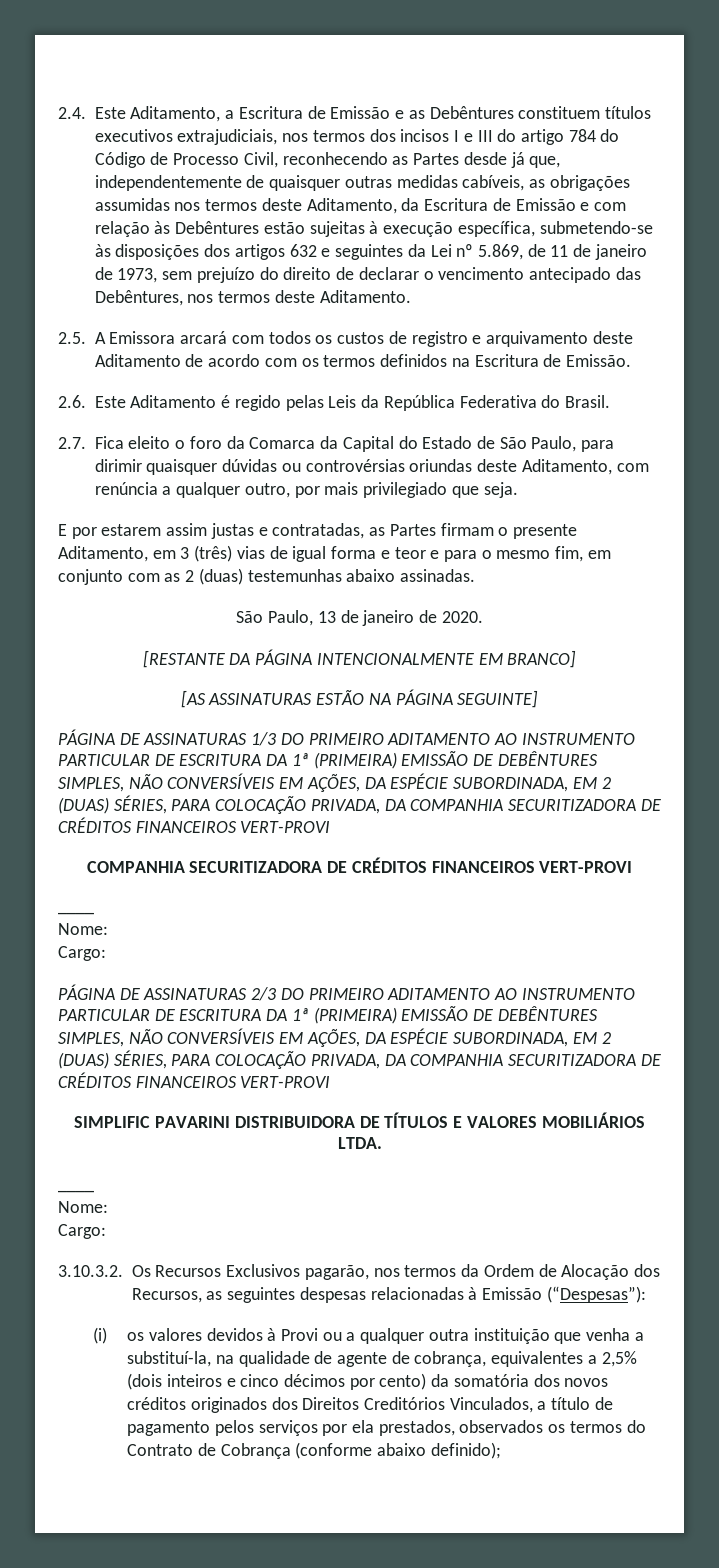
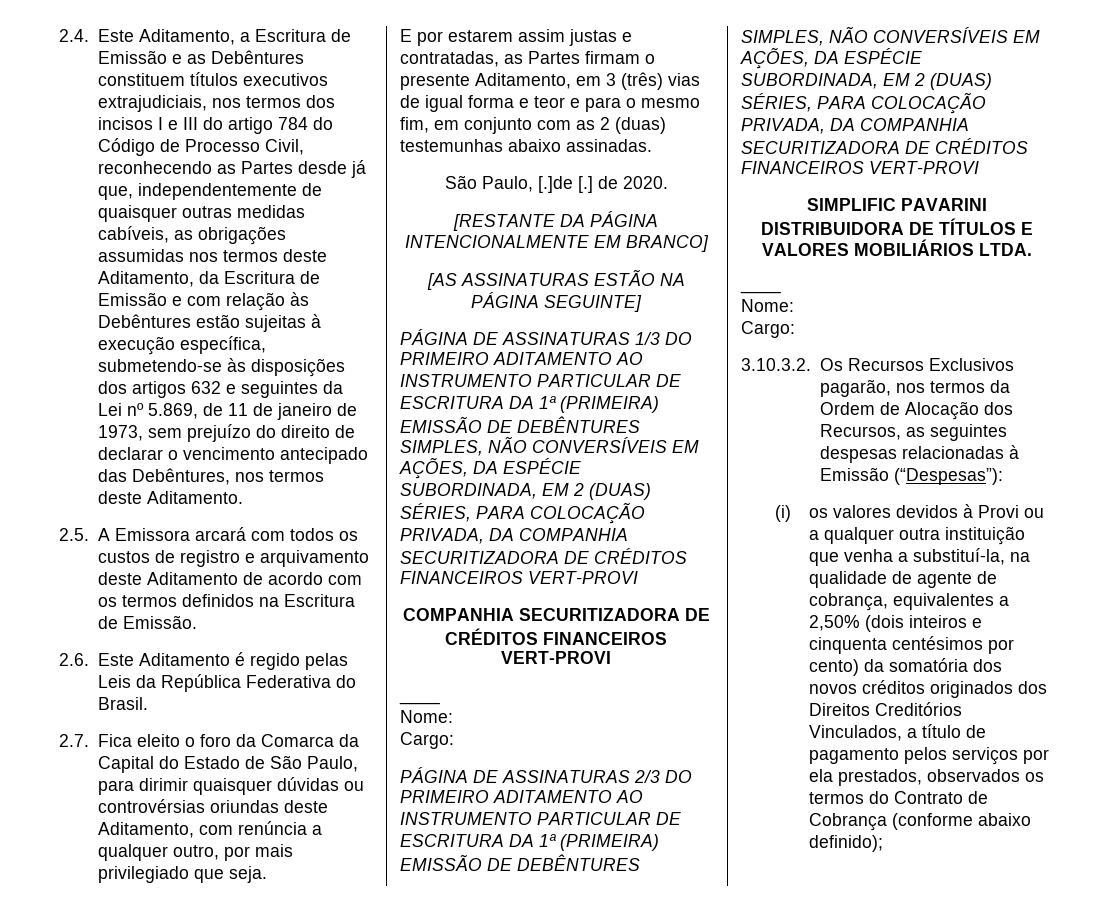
[317,610,415,626] 13 de janeiro -> [537,176,593,193] [.]de [.]
[601,1351,637,1367] 2,5% -> [809,615,861,631] 2,50%
[240,1374,345,1387] cinco décimos -> [809,636,984,654] cinquenta centésimos

